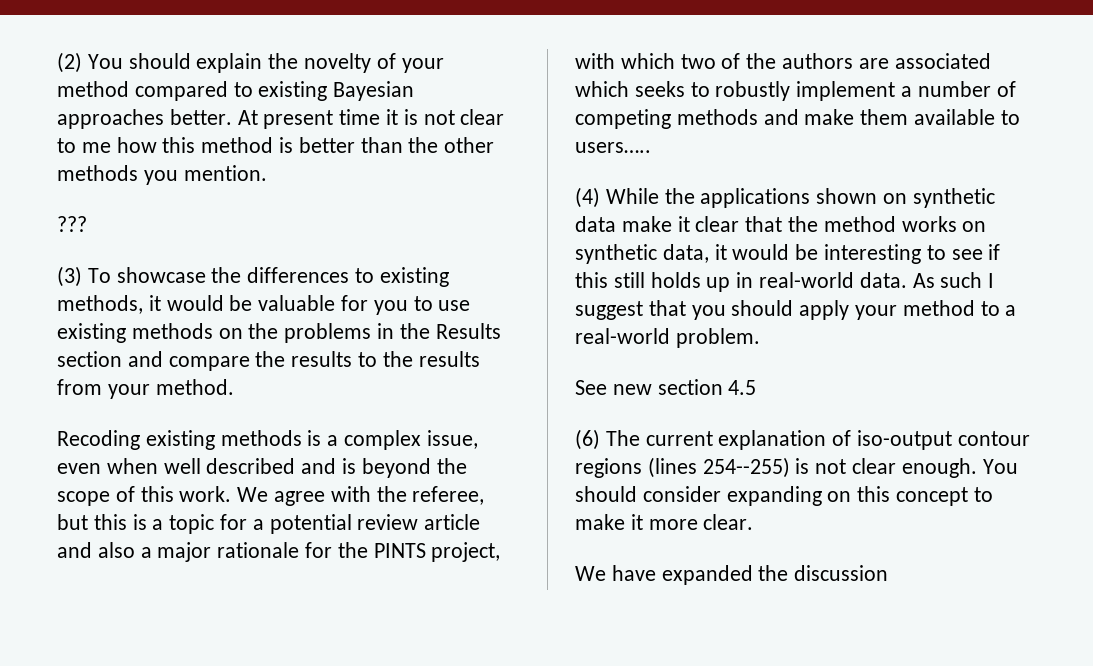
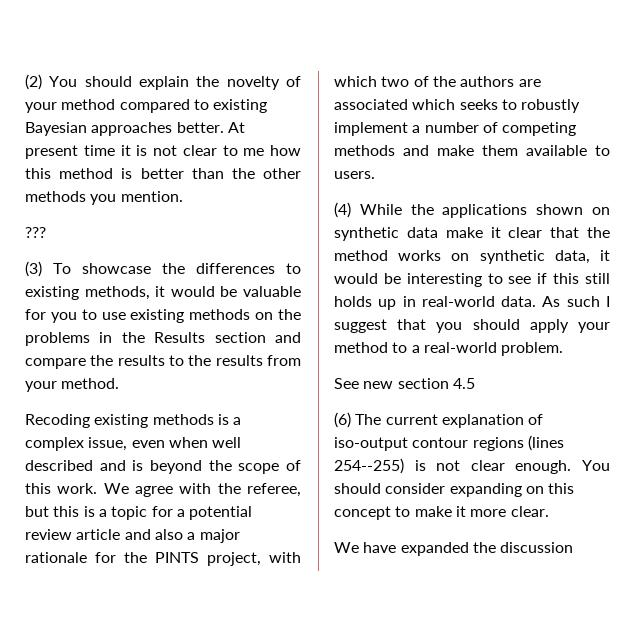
[575,142,651,153] users….. -> [334,171,375,179] users.

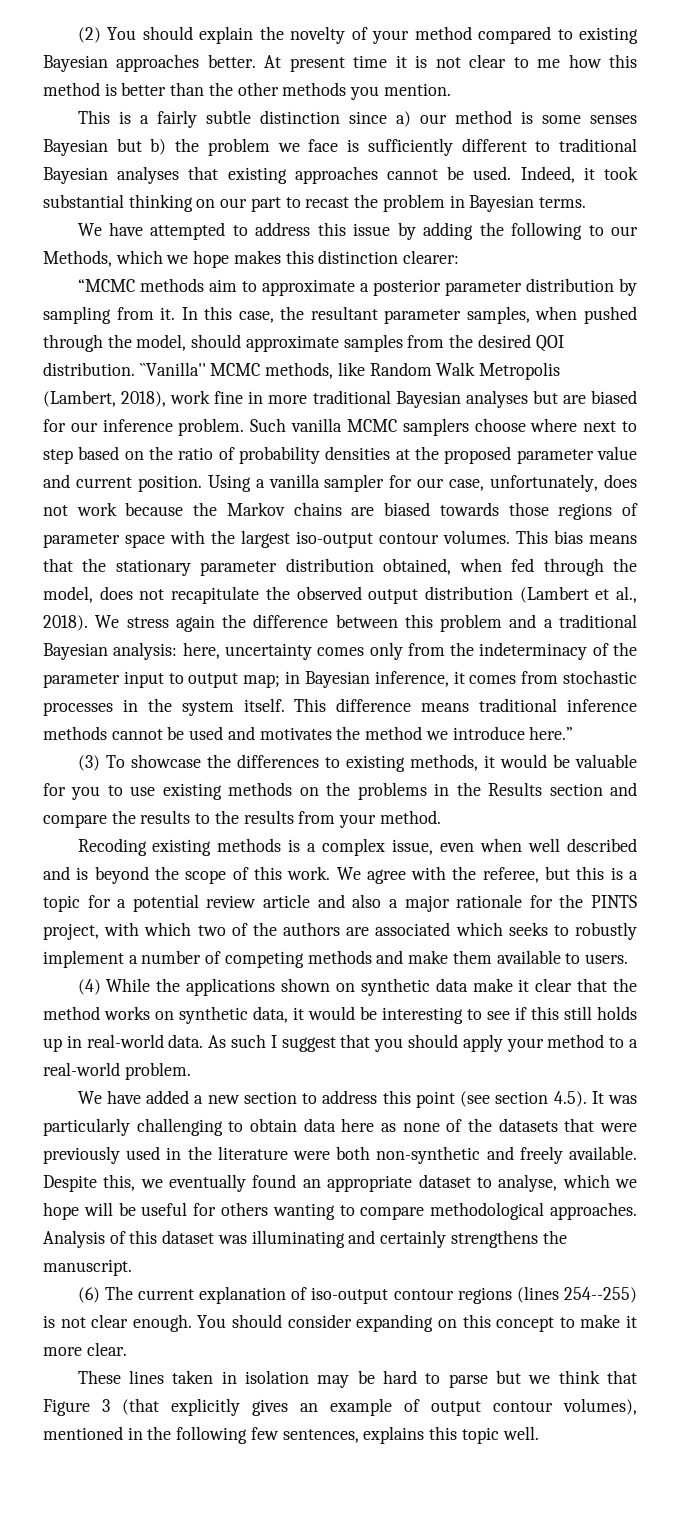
[25,227,46,238] ??? -> [77,110,637,128] [43,138,638,156] [43,166,638,184] [43,194,586,212] [77,222,638,240] [43,250,460,268] [77,278,638,296] [43,306,637,324] [43,334,564,352] [43,362,561,380] [43,390,637,408] [43,418,637,436] [43,446,637,464] [43,474,638,492] [43,502,639,520] [43,530,637,548] [43,558,638,576] [43,586,637,604] [43,614,637,632] [43,642,637,660] [43,670,637,688] [43,698,638,716] [43,726,574,740] This is a fairly subtle distinction since a) our method is some senses Bayesian but b) the problem we face is sufficiently different to traditional Bayesian analyses that existing approaches cannot be used. Indeed, it took substantial thinking on our part to recast the problem in Bayesian terms. // We have attempted to address this issue by adding the following to our Methods, which we hope makes this distinction clearer: // “MCMC methods aim to approximate a posterior parameter distribution by sampling from it. In this case, the resultant parameter samples, when pushed through the model, should approximate samples from the desired QOI distribution. ``Vanilla'' MCMC methods, like Random Walk Metropolis (Lambert, 2018), work fine in more traditional Bayesian analyses but are biased for our inference problem. Such vanilla MCMC samplers choose where next to step based on the ratio of probability densities at the proposed parameter value and current position. Using a vanilla sampler for our case, unfortunately, does not work because the Markov chains are biased towards those regions of parameter space with the largest iso-output contour volumes. This bias means that the stationary parameter distribution obtained, when fed through the model, does not recapitulate the observed output distribution (Lambert et al., 2018). We stress again the difference between this problem and a traditional Bayesian analysis: here, uncertainty comes only from the indeterminacy of the parameter input to output map; in Bayesian inference, it comes from stochastic processes in the system itself. This difference means traditional inference methods cannot be used and motivates the method we introduce here.”
[334,378,475,389] See new section 4.5 -> [77,1090,637,1108] [43,1118,637,1136] [43,1146,637,1164] [43,1174,637,1192] [43,1202,637,1220] [43,1230,567,1248] [43,1259,132,1276] We have added a new section to address this point (see section 4.5). It was particularly challenging to obtain data here as none of the datasets that were previously used in the literature were both non-synthetic and freely available. Despite this, we eventually found an appropriate dataset to analyse, which we hope will be useful for others wanting to compare methodological approaches. Analysis of this dataset was illuminating and certainly strengthens the manuscript.
[334,542,574,556] We have expanded the discussion -> [77,1370,637,1388] [43,1398,637,1416] [43,1426,539,1444] These lines taken in isolation may be hard to parse but we think that Figure 3 (that explicitly gives an example of output contour volumes), mentioned in the following few sentences, explains this topic well.

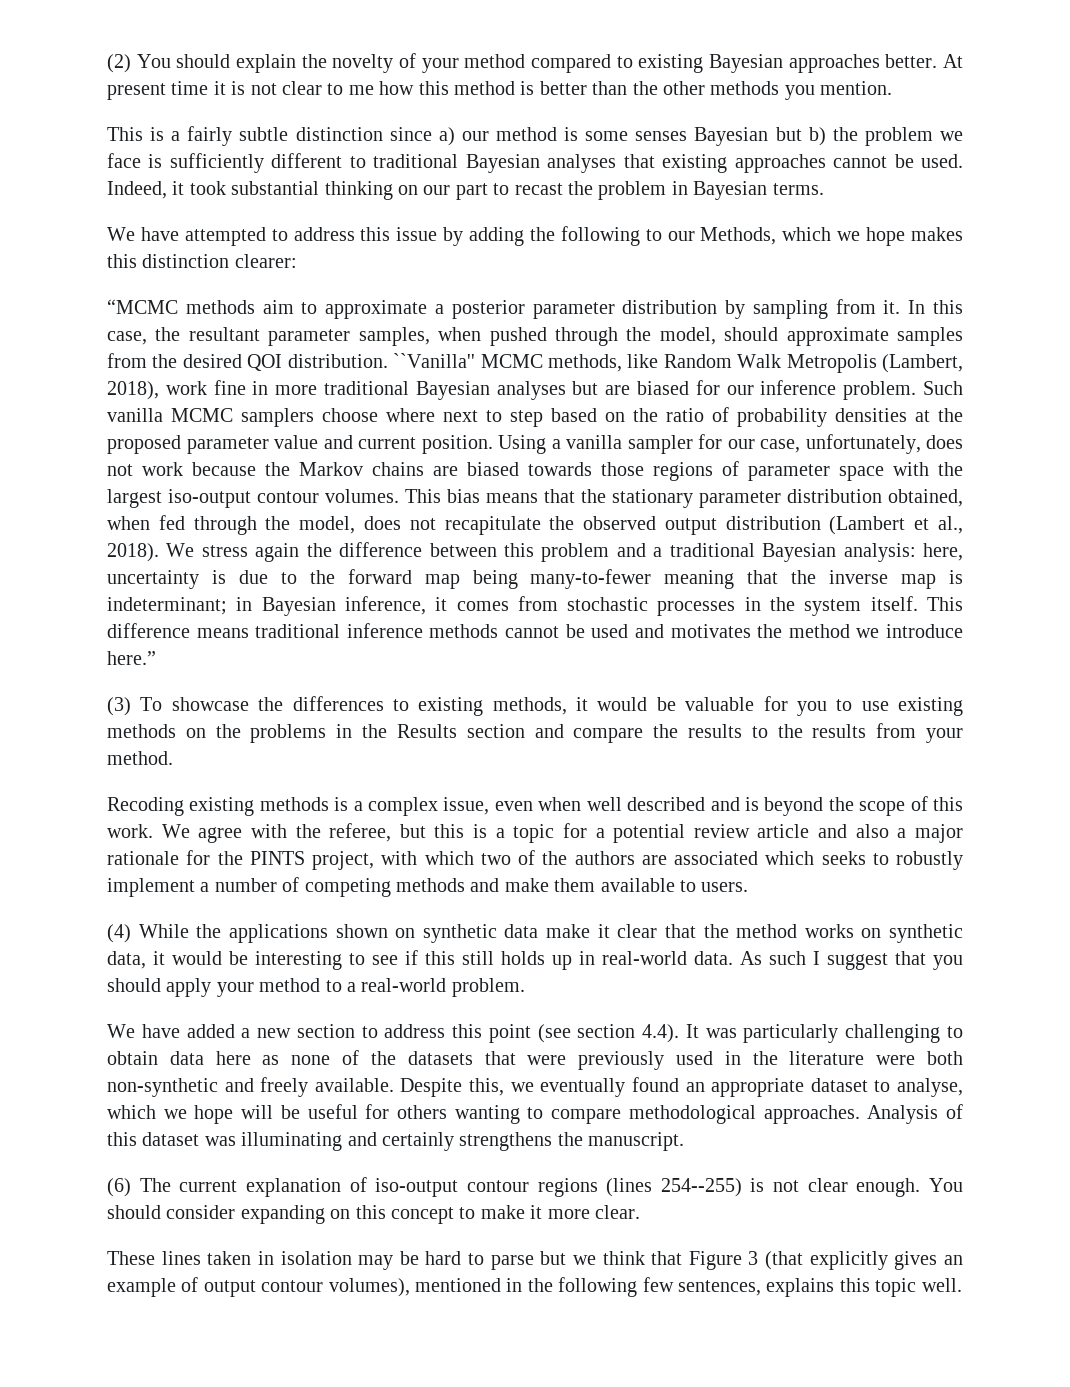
[317,642,637,660] [43,671,281,688] comes only from the indeterminacy of the parameter input to output map; -> [211,569,964,589] [107,597,227,615] is due to the forward map being many-to-fewer meaning that the inverse map is indeterminant;
[553,1091,587,1107] 4.5). -> [642,1024,680,1043] 4.4).

